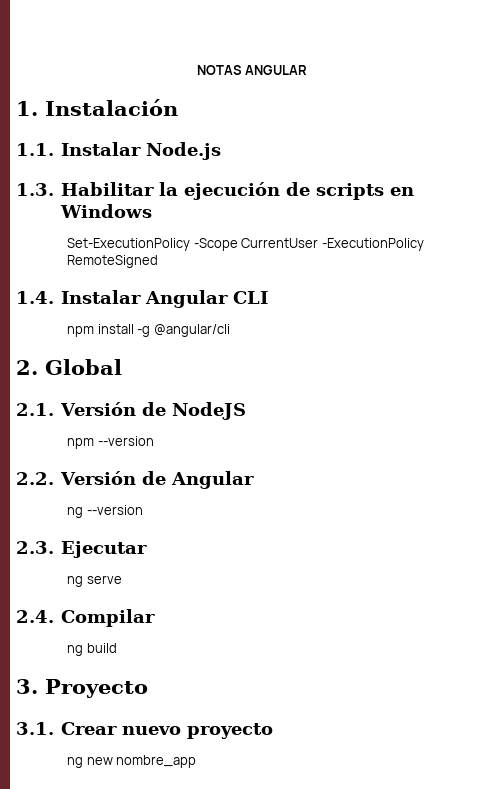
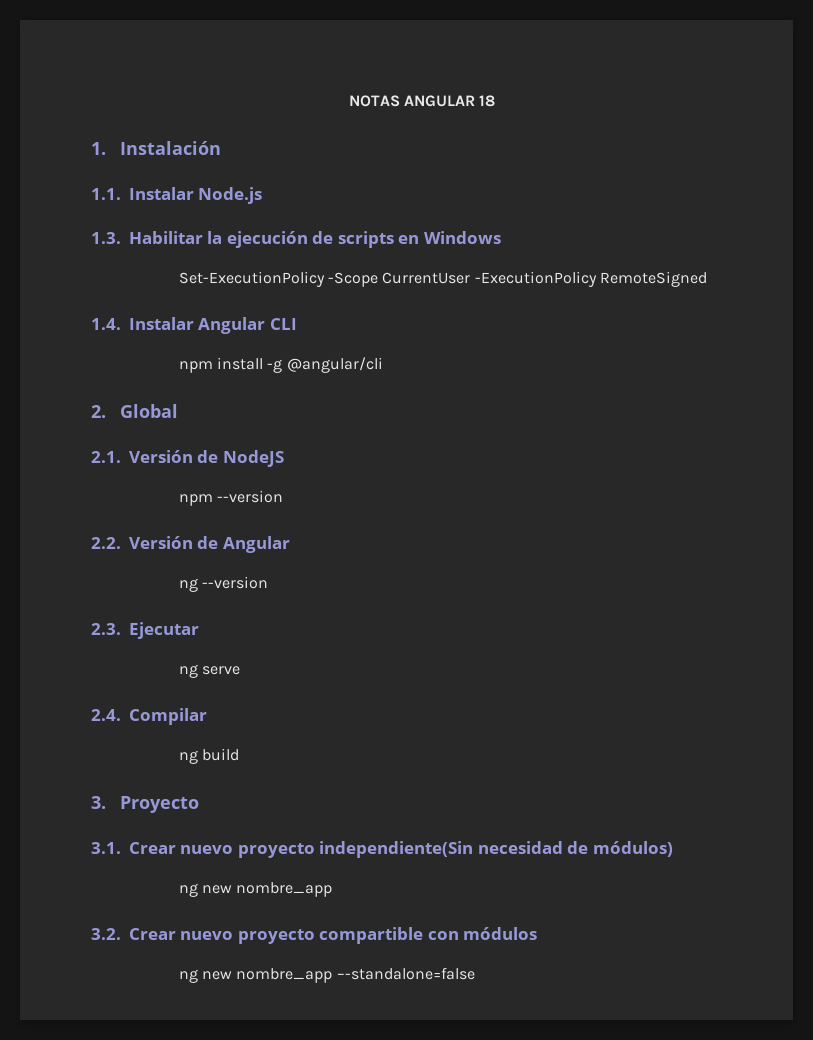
(308, 70) none -> [479,95,496,107] 18
[67,755,197,768] // ng new nombre_app -> [319,841,673,858] [178,882,333,897] [91,927,538,944] [178,967,475,983] independiente(Sin necesidad de módulos) // ng new nombre_app // 3.2. Crear nuevo proyecto compartible con módulos // ng new nombre_app –-standalone=false

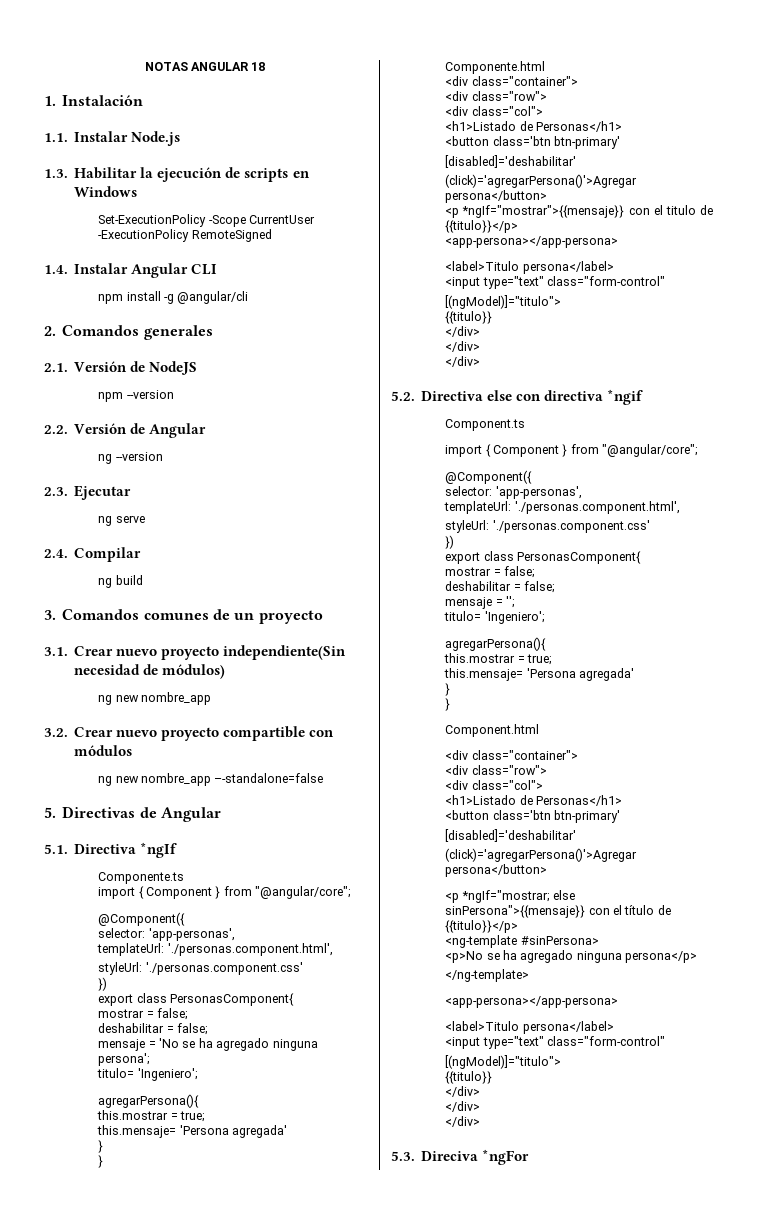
[120,404,179,418] Global -> [62,325,213,340] Comandos generales
[120,796,200,813] Proyecto -> [62,609,323,624] Comandos comunes de un proyecto
(475, 973) none -> [44,806,221,822] [44,842,178,858] [98,872,185,884] [98,886,352,899] [98,912,186,926] [98,928,235,941] [97,943,333,956] [98,962,303,975] [98,977,108,991] [98,993,295,1006] [98,1008,189,1020] [98,1023,209,1035] [98,1038,318,1051] [98,1053,151,1066] [97,1068,198,1081] [98,1094,200,1108] [97,1110,206,1122] [97,1125,288,1138] [98,1140,104,1153] [98,1155,104,1168] [445,61,546,74] [445,76,578,86] [445,91,547,101] [445,106,543,116] [445,121,623,132] [445,136,621,149] [445,155,577,168] [445,174,638,188] [445,190,548,203] [445,205,713,218] [445,220,519,233] [445,236,619,248] [445,261,614,274] [445,276,666,289] [445,295,562,309] [445,311,493,324] [445,326,481,337] [445,341,481,352] [445,356,481,367] [391,389,644,405] [445,419,526,431] [445,444,699,457] [445,470,533,484] [445,486,582,499] [444,501,680,514] [445,520,650,533] [445,535,455,549] [445,551,642,564] [445,566,536,578] [445,581,556,593] [445,596,516,609] [444,611,545,624] [445,637,547,651] [444,653,553,665] [444,668,635,681] [445,683,451,696] [445,698,451,711] [445,724,540,737] [445,750,578,760] [445,765,547,775] [445,780,543,790] [445,795,623,806] [445,810,621,823] [445,829,577,842] [445,848,638,862] [445,864,548,877] [445,890,576,903] [445,905,671,918] [445,920,519,933] [445,935,599,948] [445,950,698,963] [445,969,530,982] [445,996,619,1008] [445,1021,614,1034] [445,1036,666,1049] [445,1055,562,1069] [445,1071,493,1084] [445,1086,481,1097] [445,1101,481,1112] [445,1116,481,1127] [391,1149,530,1165] // 5. Directivas de Angular // 5.1. Directiva *ngIf // Componente.ts // import { Component } from "@angular/core"; // @Component({ // selector: 'app-personas', // templateUrl: './personas.component.html', // styleUrl: './personas.component.css' // }) // export class PersonasComponent{ // mostrar = false; // deshabilitar = false; // mensaje = 'No se ha agregado ninguna persona'; // titulo= 'Ingeniero'; // agregarPersona(){ // this.mostrar = true; // this.mensaje= 'Persona agregada' // } // } // Componente.html // <div class="container"> // <div class="row"> // <div class="col"> // <h1>Listado de Personas</h1> // <button class='btn btn-primary' // [disabled]='deshabilitar' // (click)='agregarPersona()'>Agregar persona</button> // <p *ngIf="mostrar">{{mensaje}} con el titulo de {{titulo}}</p> // <app-persona></app-persona> // <label>Titulo persona</label> // <input type="text" class="form-control" // [(ngModel)]="titulo"> // {{titulo}} // </div> // </div> // </div> // 5.2. Directiva else con directiva *ngif // Component.ts // import { Component } from "@angular/core"; // @Component({ // selector: 'app-personas', // templateUrl: './personas.component.html', // styleUrl: './personas.component.css' // }) // export class PersonasComponent{ // mostrar = false; // deshabilitar = false; // mensaje = ''; // titulo= 'Ingeniero'; // agregarPersona(){ // this.mostrar = true; // this.mensaje= 'Persona agregada' // } // } // Component.html // <div class="container"> // <div class="row"> // <div class="col"> // <h1>Listado de Personas</h1> // <button class='btn btn-primary' // [disabled]='deshabilitar' // (click)='agregarPersona()'>Agregar persona</button> // <p *ngIf="mostrar; else sinPersona">{{mensaje}} con el título de {{titulo}}</p> // <ng-template #sinPersona> // <p>No se ha agregado ninguna persona</p> // </ng-template> // <app-persona></app-persona> // <label>Titulo persona</label> // <input type="text" class="form-control" // [(ngModel)]="titulo"> // {{titulo}} // </div> // </div> // </div> // 5.3. Direciva *ngFor

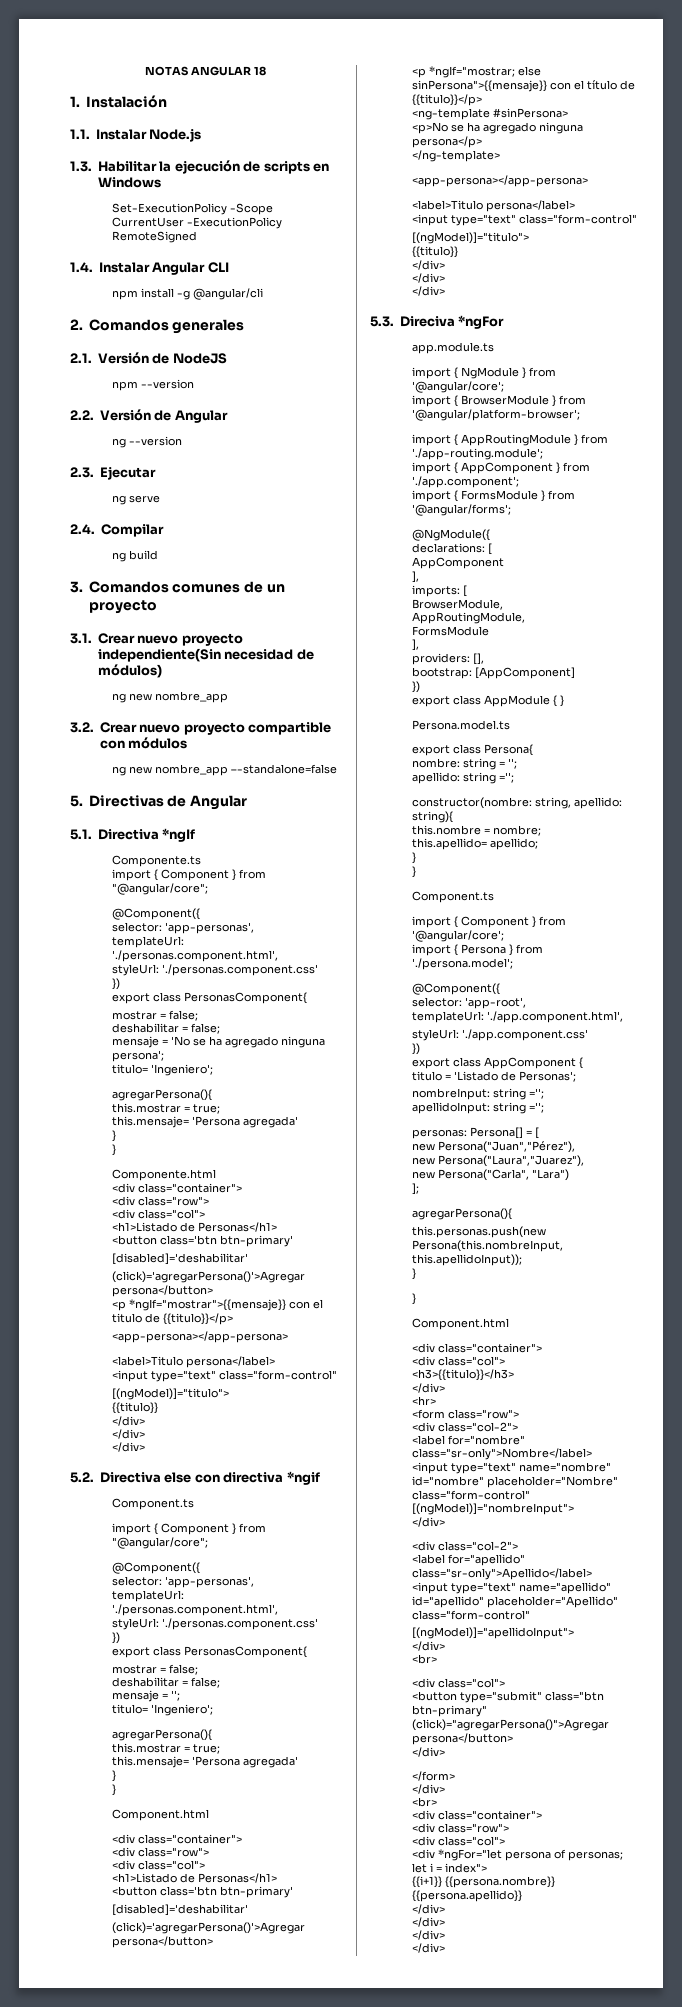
(530, 1157) none -> [412,342,495,354] [412,367,557,379] [412,381,505,393] [412,395,587,407] [412,409,581,421] [412,434,609,446] [412,448,544,460] [412,462,591,474] [412,476,520,488] [412,490,576,502] [412,504,512,516] [412,529,491,541] [412,543,493,555] [412,557,505,569] [412,571,420,583] [412,585,468,597] [412,599,504,610] [412,612,526,624] [412,626,490,636] [412,639,420,651] [412,653,485,665] [412,667,576,679] [412,681,421,693] [412,695,565,707] [412,720,511,730] [412,744,534,756] [412,758,518,770] [412,772,515,784] [412,797,623,809] [412,811,454,823] [412,825,542,836] [412,838,539,850] [412,852,417,864] [412,866,417,878] [412,891,495,903] [412,916,567,928] [412,930,505,942] [412,944,544,956] [412,958,514,970] [412,983,501,995] [412,997,527,1009] [412,1011,624,1023] [412,1029,589,1041] [412,1043,421,1055] [412,1057,584,1069] [412,1071,577,1082] [412,1088,545,1100] [412,1102,545,1114] [412,1127,540,1139] [412,1141,576,1153] [412,1155,585,1167] [412,1169,570,1181] [412,1183,420,1195] [412,1208,513,1220] [412,1226,547,1238] [412,1240,564,1252] [412,1254,523,1266] [412,1268,417,1280] [412,1293,417,1305] [412,1318,510,1330] [412,1343,543,1353] [412,1356,506,1366] [412,1369,515,1381] [412,1383,446,1393] [412,1396,437,1405] [412,1409,520,1419] [412,1422,519,1432] [412,1435,526,1445] [412,1448,593,1460] [412,1462,612,1474] [412,1476,619,1488] [412,1490,531,1500] [412,1503,575,1515] [412,1517,446,1527] [412,1541,519,1551] [412,1554,526,1566] [412,1568,593,1580] [412,1582,612,1594] [412,1596,619,1608] [412,1610,531,1620] [412,1627,575,1639] [412,1641,446,1651] [412,1654,438,1664] [412,1678,506,1688] [412,1691,605,1703] [412,1705,488,1717] [412,1719,610,1731] [412,1733,514,1745] [412,1747,446,1757] [412,1771,456,1781] [412,1784,446,1794] [412,1797,438,1807] [412,1810,543,1820] [412,1823,510,1833] [412,1836,506,1846] [412,1849,624,1861] [412,1863,488,1873] [412,1876,556,1888] [412,1890,523,1902] [412,1904,446,1914] [412,1917,446,1927] [412,1930,446,1940] [412,1943,446,1953] // app.module.ts // import { NgModule } from '@angular/core'; // import { BrowserModule } from '@angular/platform-browser'; // import { AppRoutingModule } from './app-routing.module'; // import { AppComponent } from './app.component'; // import { FormsModule } from '@angular/forms'; // @NgModule({ // declarations: [ // AppComponent // ], // imports: [ // BrowserModule, // AppRoutingModule, // FormsModule // ], // providers: [], // bootstrap: [AppComponent] // }) // export class AppModule { } // Persona.model.ts // export class Persona{ // nombre: string = ''; // apellido: string =''; // constructor(nombre: string, apellido: string){ // this.nombre = nombre; // this.apellido= apellido; // } // } // Component.ts // import { Component } from '@angular/core'; // import { Persona } from './persona.model'; // @Component({ // selector: 'app-root', // templateUrl: './app.component.html', // styleUrl: './app.component.css' // }) // export class AppComponent { // titulo = 'Listado de Personas'; // nombreInput: string =''; // apellidoInput: string =''; // personas: Persona[] = [ // new Persona("Juan","Pérez"), // new Persona("Laura","Juarez"), // new Persona("Carla", "Lara") // ]; // agregarPersona(){ // this.personas.push(new Persona(this.nombreInput, this.apellidoInput)); // } // } // Component.html // <div class="container"> // <div class="col"> // <h3>{{titulo}}</h3> // </div> // <hr> // <form class="row"> // <div class="col-2"> // <label for="nombre" class="sr-only">Nombre</label> // <input type="text" name="nombre" id="nombre" placeholder="Nombre" class="form-control" [(ngModel)]="nombreInput"> // </div> // <div class="col-2"> // <label for="apellido" class="sr-only">Apellido</label> // <input type="text" name="apellido" id="apellido" placeholder="Apellido" class="form-control" // [(ngModel)]="apellidoInput"> // </div> // <br> // <div class="col"> // <button type="submit" class="btn btn-primary" (click)="agregarPersona()">Agregar persona</button> // </div> // </form> // </div> // <br> // <div class="container"> // <div class="row"> // <div class="col"> // <div *ngFor="let persona of personas; let i = index"> // {{i+1}} {{persona.nombre}} {{persona.apellido}} // </div> // </div> // </div> // </div>

